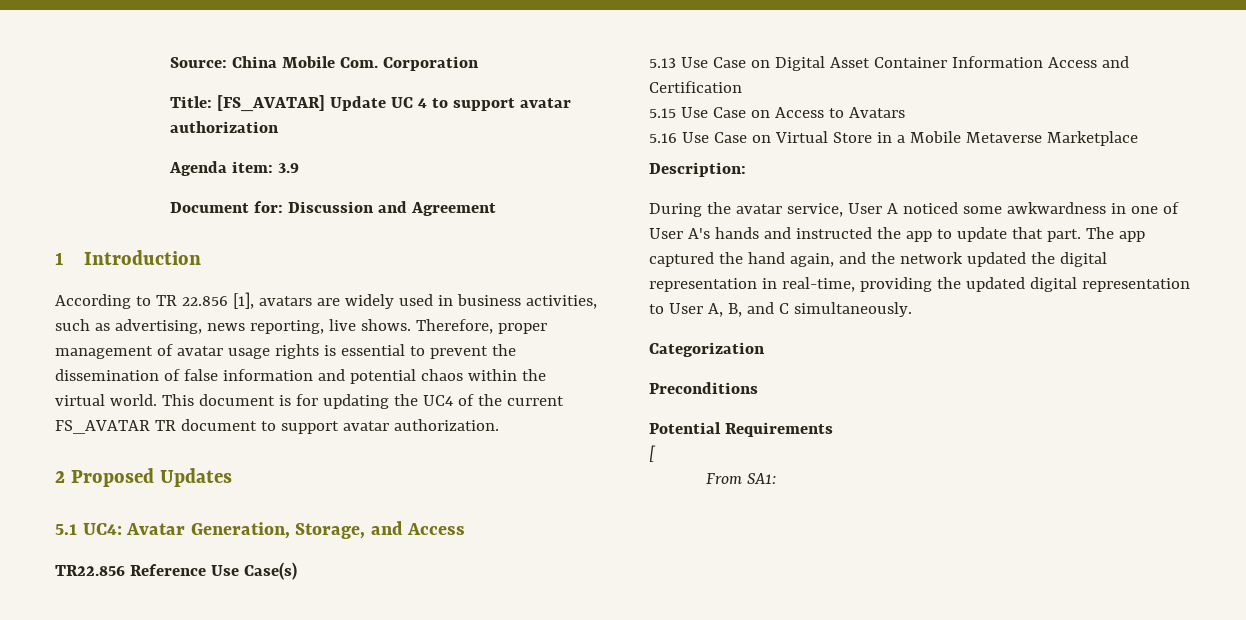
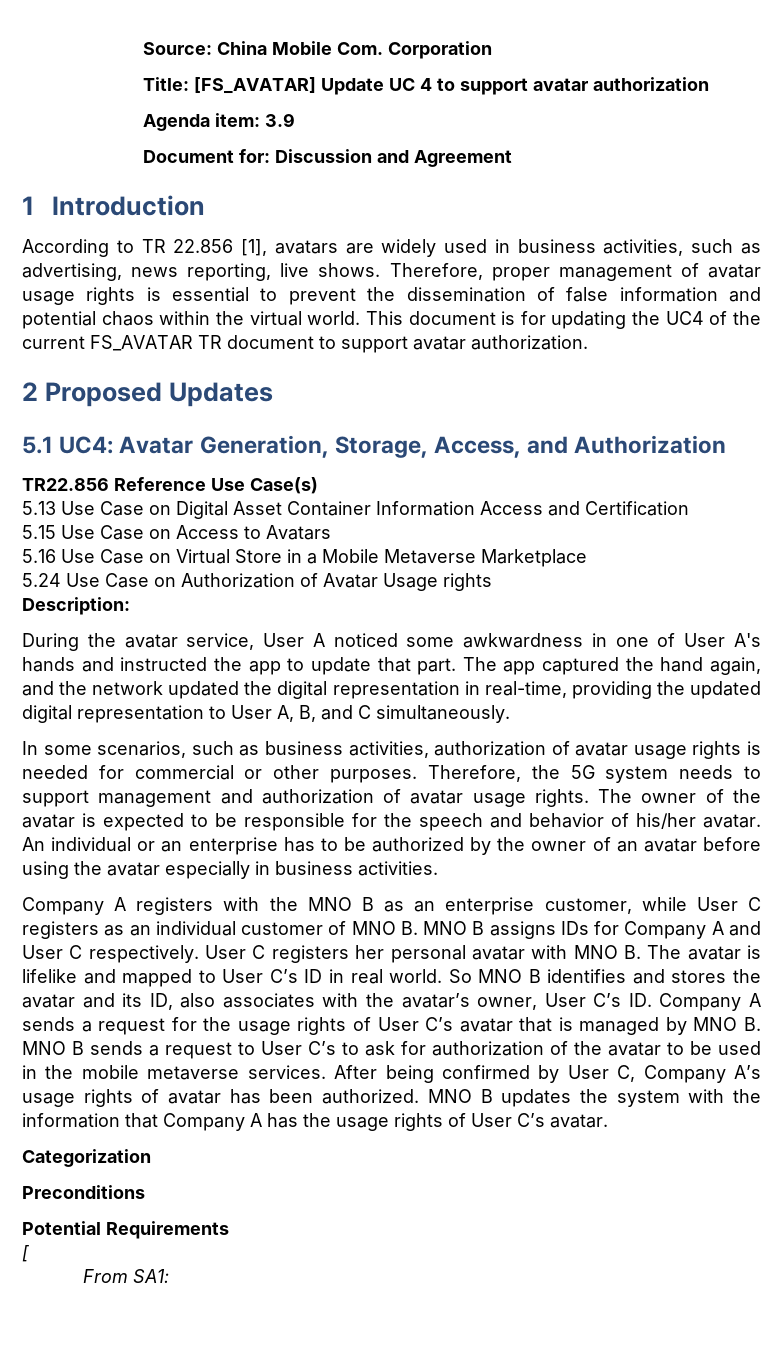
[370,521,466,535] and Access -> [434,435,727,458] Access, and Authorization
(1138, 138) none -> [22,573,492,591] // 5.24 Use Case on Authorization of Avatar Usage rights
(912, 309) none -> [22,741,762,759] [22,765,762,783] [22,789,761,807] [22,813,761,831] [22,837,761,855] [22,861,438,879] [22,897,761,915] [22,921,761,939] [22,945,762,963] [22,969,761,987] [22,993,761,1011] [22,1017,761,1035] [22,1041,761,1059] [22,1065,761,1083] [22,1089,762,1107] [22,1113,608,1131] // In some scenarios, such as business activities, authorization of avatar usage rights is needed for commercial or other purposes. Therefore, the 5G system needs to support management and authorization of avatar usage rights. The owner of the avatar is expected to be responsible for the speech and behavior of his/her avatar. An individual or an enterprise has to be authorized by the owner of an avatar before using the avatar especially in business activities. // Company A registers with the MNO B as an enterprise customer, while User C registers as an individual customer of MNO B. MNO B assigns IDs for Company A and User C respectively. User C registers her personal avatar with MNO B. The avatar is lifelike and mapped to User C’s ID in real world. So MNO B identifies and stores the avatar and its ID, also associates with the avatar’s owner, User C’s ID. Company A sends a request for the usage rights of User C’s avatar that is managed by MNO B. MNO B sends a request to User C’s to ask for authorization of the avatar to be used in the mobile metaverse services. After being confirmed by User C, Company A’s usage rights of avatar has been authorized. MNO B updates the system with the information that Company A has the usage rights of User C’s avatar.

